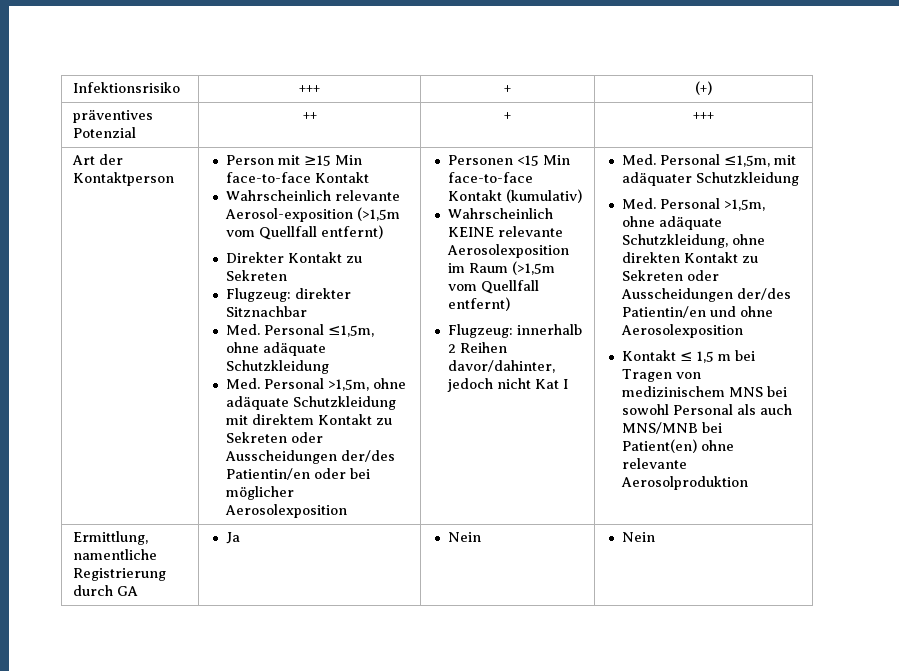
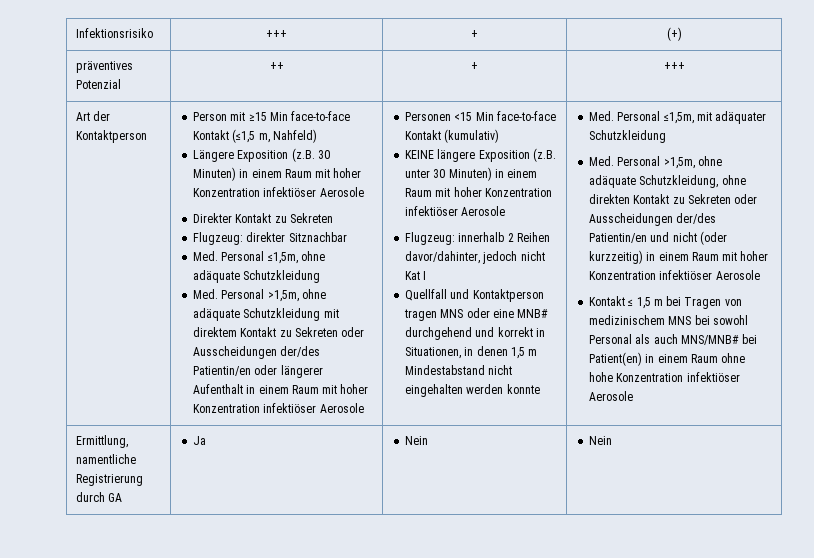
[226,190,401,201] [225,207,401,222] [226,225,384,240] // Wahrscheinlich relevante Aerosol-exposition (>1,5m vom Quellfall entfernt) -> [232,129,317,143] [193,148,330,162] [193,167,362,181] [193,187,364,197] (≤1,5 m, Nahfeld) // Längere Exposition (z.B. 30 Minuten) in einem Raum mit hoher Konzentration infektiöser Aerosole
[350,468,371,479] [226,486,295,500] [225,504,348,518] bei möglicher Aerosolexposition -> [280,365,323,378] [193,384,369,394] [193,403,364,413] längerer Aufenthalt in einem Raum mit hoher Konzentration infektiöser Aerosole
[448,208,554,219] [448,226,564,237] [447,244,570,258] [448,261,556,275] [448,280,540,294] [448,297,511,311] Wahrscheinlich KEINE relevante Aerosolexposition im Raum (>1,5m vom Quellfall entfernt) -> [405,148,556,162] [405,167,538,181] [405,187,552,197] [405,206,506,216] KEINE längere Exposition (z.B. unter 30 Minuten) in einem Raum mit hoher Konzentration infektiöser Aerosole
(569, 384) none -> [405,289,544,302] [404,308,549,321] [405,327,545,340] [405,346,538,359] [405,365,513,375] [405,384,540,397] // Quellfall und Kontaktperson tragen MNS oder eine MNB# durchgehend und korrekt in Situationen, in denen 1,5 m Mindestabstand nicht eingehalten werden konnte
[740,306,774,317] [621,324,744,338] ohne Aerosolexposition -> [672,231,727,245] [589,250,769,264] [589,270,760,280] nicht (oder kurzzeitig) in einem Raum mit hoher Konzentration infektiöser Aerosole
[622,422,699,434] MNS/MNB -> [680,335,739,345] MNS/MNB#
[701,440,735,451] [622,458,688,469] [621,476,749,490] ohne relevante Aerosolproduktion -> [645,353,746,363] [589,372,740,382] [589,391,634,401] in einem Raum ohne hohe Konzentration infektiöser Aerosole

